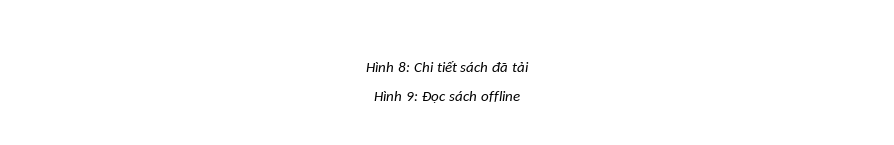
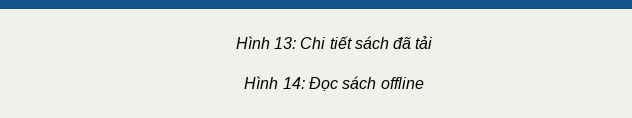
[365,62,410,72] Hình 8: -> [235,36,296,49] Hình 13:
[406,92,419,101] 9: -> [282,77,305,89] 14:

